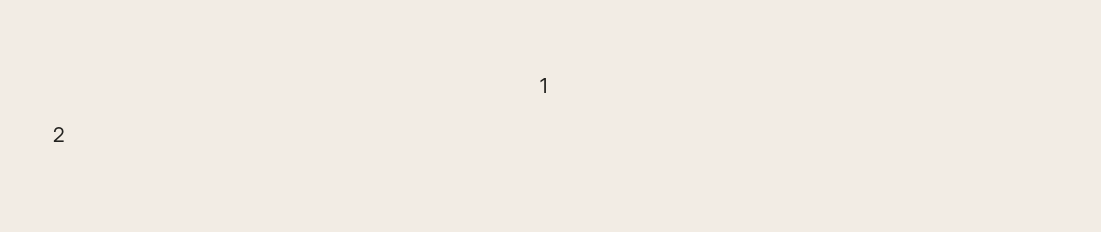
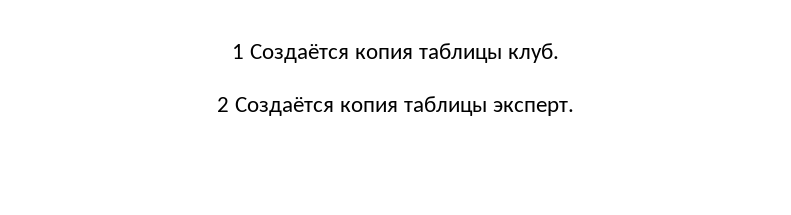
[53,127,65,142] // 2 -> [249,43,560,63] [216,96,575,116] Создаётся копия таблицы клуб. // 2 Создаётся копия таблицы эксперт.

